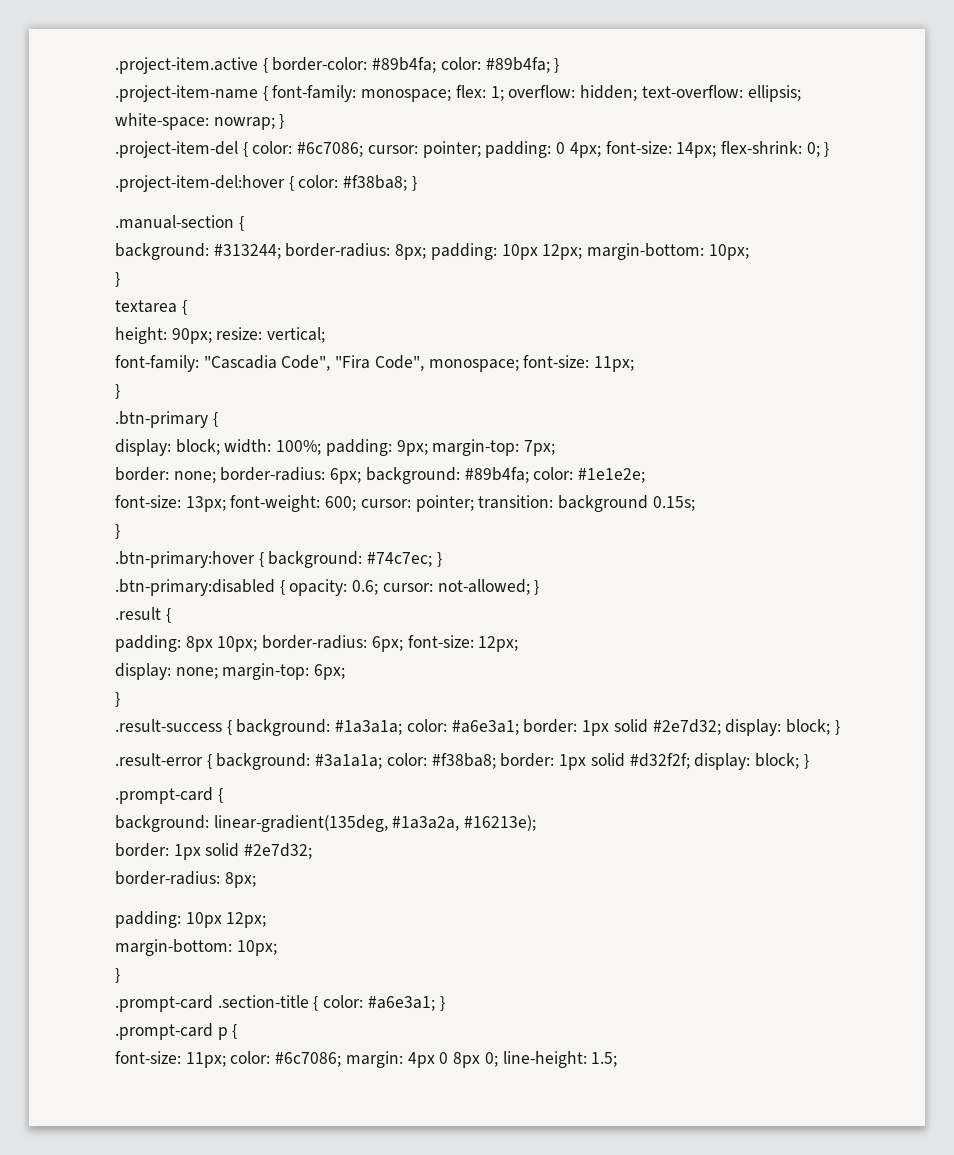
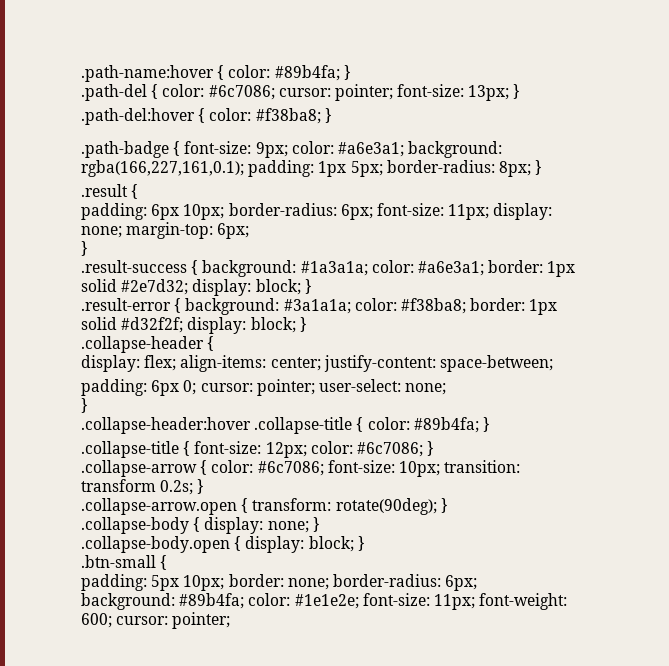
[115,57,560,74] [115,85,801,102] [115,113,285,130] [115,141,238,158] .project-item.active { border-color: #89b4fa; color: #89b4fa; } // .project-item-name { font-family: monospace; flex: 1; overflow: hidden; text-overflow: ellipsis; white-space: nowrap; } // .project-item-del -> [81,65,351,82] [81,84,147,101] .path-name:hover { color: #89b4fa; } // .path-del
[485,141,830,158] [115,175,285,192] padding: 0 4px; font-size: 14px; flex-shrink: 0; } // .project-item-del:hover -> [397,84,521,101] [81,108,195,125] font-size: 13px; } // .path-del:hover
[115,215,244,231] [115,243,749,260] [115,272,120,287] [115,300,187,315] [115,327,326,344] [115,355,635,372] [115,384,120,399] [115,411,218,428] [115,439,556,456] [115,467,646,484] [115,495,695,512] [115,524,120,539] [115,551,442,568] [115,579,530,596] .manual-section { // background: #313244; border-radius: 8px; padding: 10px 12px; margin-bottom: 10px; // } // textarea { // height: 90px; resize: vertical; // font-family: "Cascadia Code", "Fira Code", monospace; font-size: 11px; // } // .btn-primary { // display: block; width: 100%; padding: 9px; margin-top: 7px; // border: none; border-radius: 6px; background: #89b4fa; color: #1e1e2e; // font-size: 13px; font-weight: 600; cursor: pointer; transition: background 0.15s; // } // .btn-primary:hover { background: #74c7ec; } // .btn-primary:disabled { opacity: 0.6; cursor: not-allowed; -> [81,141,503,158] [81,160,531,177] .path-badge { font-size: 9px; color: #a6e3a1; background: rgba(166,227,161,0.1); padding: 1px 5px; border-radius: 8px;
[185,636,213,652] 8px -> [151,204,180,220] 6px
[478,636,519,652] 12px; // -> [448,204,490,220] 11px;
[115,787,223,804] [115,815,537,832] [115,843,313,860] [115,871,256,888] [115,911,267,928] [115,939,277,956] [115,968,120,983] [115,995,445,1012] [115,1023,238,1040] [115,1051,618,1068] .prompt-card { // background: linear-gradient(135deg, #1a3a2a, #16213e); // border: 1px solid #2e7d32; // border-radius: 8px; // padding: 10px 12px; // margin-bottom: 10px; // } // .prompt-card .section-title { color: #a6e3a1; } // .prompt-card p { // font-size: 11px; color: #6c7086; margin: 4px 0 8px 0; line-height: 1.5; -> [81,336,215,353] [81,355,553,372] [81,379,447,396] [81,398,88,413] [81,417,490,434] [81,441,435,458] [81,460,521,477] [81,479,205,495] [81,498,448,515] [81,517,320,534] [81,536,365,553] [81,555,168,570] [81,574,478,591] [81,593,568,610] [81,612,231,629] .collapse-header { // display: flex; align-items: center; justify-content: space-between; // padding: 6px 0; cursor: pointer; user-select: none; // } // .collapse-header:hover .collapse-title { color: #89b4fa; } // .collapse-title { font-size: 12px; color: #6c7086; } // .collapse-arrow { color: #6c7086; font-size: 10px; transition: transform 0.2s; } // .collapse-arrow.open { transform: rotate(90deg); } // .collapse-body { display: none; } // .collapse-body.open { display: block; } // .btn-small { // padding: 5px 10px; border: none; border-radius: 6px; // background: #89b4fa; color: #1e1e2e; font-size: 11px; font-weight: 600; cursor: pointer;

